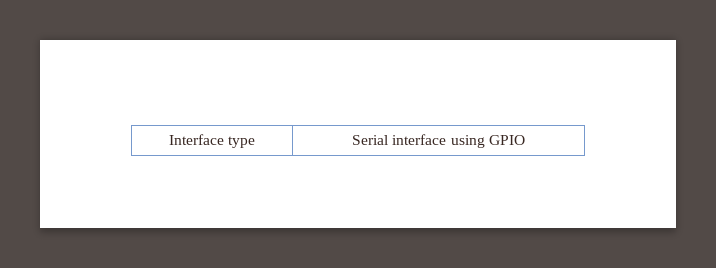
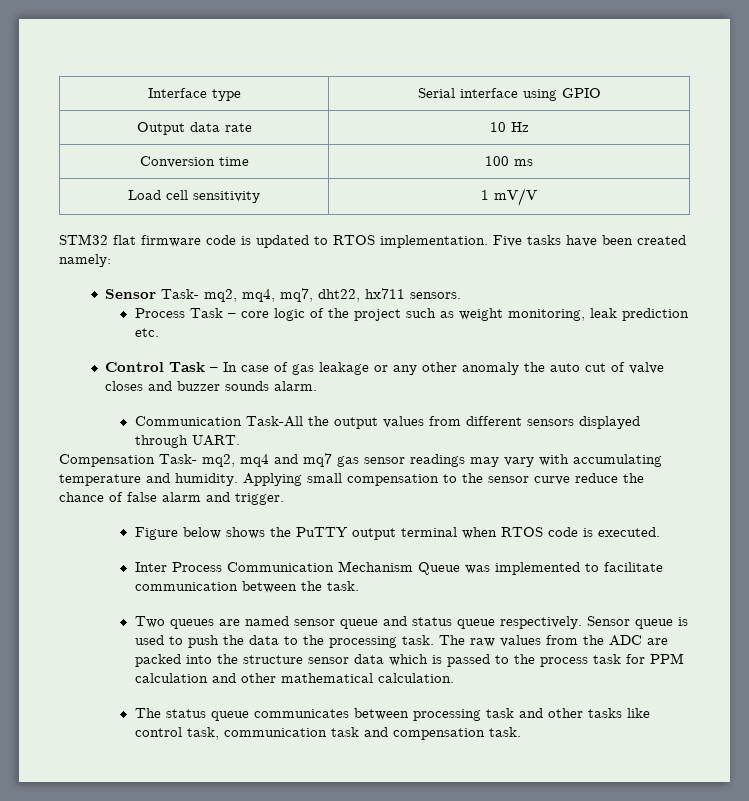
(525, 140) none -> [136,122,252,135] [489,122,529,132] [139,156,249,168] [485,156,533,166] [128,190,260,203] [481,188,537,206] [59,234,686,248] [59,254,111,267] [105,288,462,302] [134,308,689,321] [134,328,159,337] [105,362,665,375] [105,381,318,391] [134,416,640,429] [134,435,240,448] [59,453,662,467] [59,473,644,486] [59,492,284,505] [134,527,660,540] [134,561,663,575] [134,581,359,593] [134,616,688,629] [134,635,668,648] [134,653,684,667] [134,673,454,683] [134,708,650,721] [134,727,521,740] // Output data rate | 10 Hz // Conversion time | 100 ms // Load cell sensitivity | 1 mV/V // STM32 flat firmware code is updated to RTOS implementation. Five tasks have been created namely: // Sensor Task- mq2, mq4, mq7, dht22, hx711 sensors. // Process Task – core logic of the project such as weight monitoring, leak prediction etc. // Control Task – In case of gas leakage or any other anomaly the auto cut of valve closes and buzzer sounds alarm. // Communication Task-All the output values from different sensors displayed through UART. // Compensation Task- mq2, mq4 and mq7 gas sensor readings may vary with accumulating temperature and humidity. Applying small compensation to the sensor curve reduce the chance of false alarm and trigger. // Figure below shows the PuTTY output terminal when RTOS code is executed. // Inter Process Communication Mechanism Queue was implemented to facilitate communication between the task. // Two queues are named sensor queue and status queue respectively. Sensor queue is used to push the data to the processing task. The raw values from the ADC are packed into the structure sensor data which is passed to the process task for PPM calculation and other mathematical calculation. // The status queue communicates between processing task and other tasks like control task, communication task and compensation task.

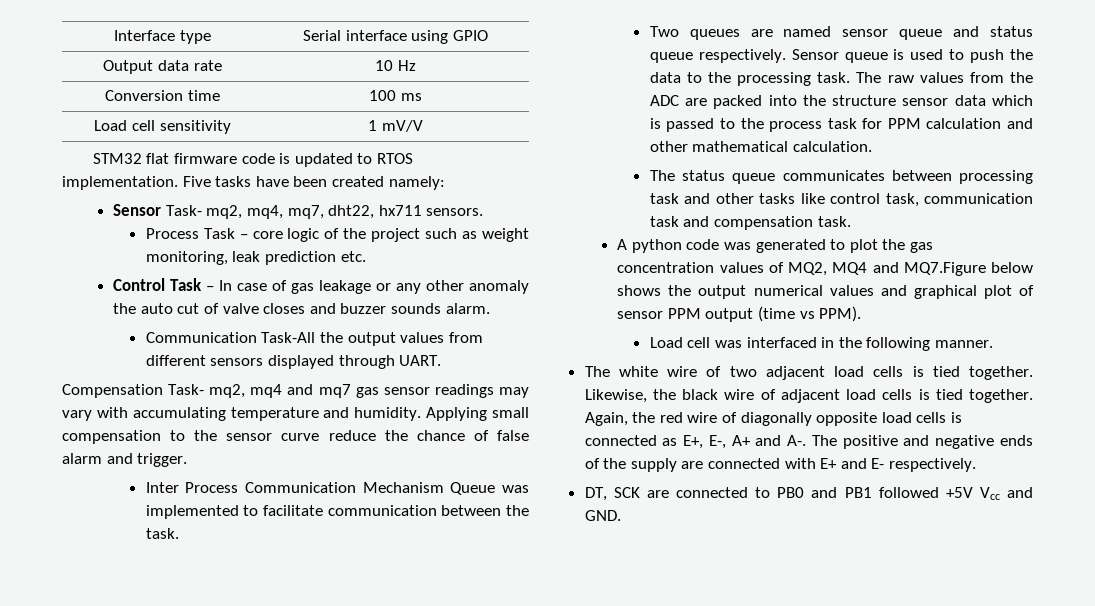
[134,527,660,540] // Figure below shows the PuTTY output terminal when RTOS code is executed. -> (188, 460) none
(521, 732) none -> [617,239,933,253] [617,262,1033,276] [617,285,1034,299] [617,306,862,322] [649,337,993,351] [584,366,1033,380] [584,389,1033,403] [584,412,963,426] [584,435,1033,449] [584,458,977,472] [584,487,1033,501] [584,510,621,521] // A python code was generated to plot the gas concentration values of MQ2, MQ4 and MQ7.Figure below shows the output numerical values and graphical plot of sensor PPM output (time vs PPM). // Load cell was interfaced in the following manner. // The white wire of two adjacent load cells is tied together. Likewise, the black wire of adjacent load cells is tied together. Again, the red wire of diagonally opposite load cells is connected as E+, E-, A+ and A-. The positive and negative ends of the supply are connected with E+ and E- respectively. // DT, SCK are connected to PB0 and PB1 followed +5V Vcc and GND.

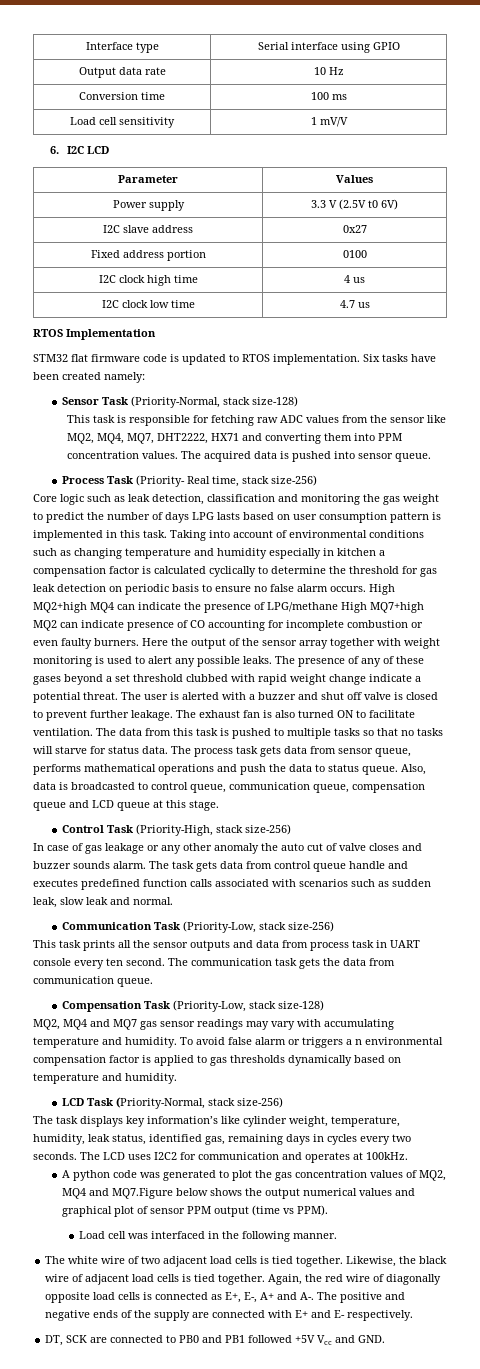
(423, 126) none -> [49,146,109,154] [118,175,178,183] [335,175,373,183] [112,200,185,211] [310,199,398,210] [103,225,193,233] [342,225,367,233] [90,250,206,261] [342,250,367,258] [98,275,198,286] [343,275,365,283] [101,300,195,308] [339,300,370,308] [33,329,156,340] // 6. I2C LCD // Parameter | Values // Power supply | 3.3 V (2.5V t0 6V) // I2C slave address | 0x27 // Fixed address portion | 0100 // I2C clock high time | 4 us // I2C clock low time | 4.7 us // RTOS Implementation
[182,176,211,187] Five -> [363,354,380,362] Six
[165,205,484,219] [145,228,529,242] [145,251,366,265] Task- mq2, mq4, mq7, dht22, hx711 sensors. // Process Task – core logic of the project such as weight monitoring, leak prediction etc. -> [102,396,299,408] [66,415,446,426] [66,433,402,444] [66,451,431,462] [62,475,318,487] [33,494,439,505] [33,512,441,523] [33,530,424,541] [33,548,385,559] [33,566,437,577] [33,584,395,595] [33,602,424,613] [33,620,423,631] [33,638,440,649] [33,656,424,667] [33,674,421,685] [33,692,438,703] [33,710,415,721] [33,728,443,739] [33,746,411,757] [33,764,426,775] [33,782,425,793] [33,800,219,811] Task (Priority-Normal, stack size-128) // This task is responsible for fetching raw ADC values from the sensor like MQ2, MQ4, MQ7, DHT2222, HX71 and converting them into PPM concentration values. The acquired data is pushed into sensor queue. // Process Task (Priority- Real time, stack size-256) // Core logic such as leak detection, classification and monitoring the gas weight to predict the number of days LPG lasts based on user consumption pattern is implemented in this task. Taking into account of environmental conditions such as changing temperature and humidity especially in kitchen a compensation factor is calculated cyclically to determine the threshold for gas leak detection on periodic basis to ensure no false alarm occurs. High MQ2+high MQ4 can indicate the presence of LPG/methane High MQ7+high MQ2 can indicate presence of CO accounting for incomplete combustion or even faulty burners. Here the output of the sensor array together with weight monitoring is used to alert any possible leaks. The presence of any of these gases beyond a set threshold clubbed with rapid weight change indicate a potential threat. The user is alerted with a buzzer and shut off valve is closed to prevent further leakage. The exhaust fan is also turned ON to facilitate ventilation. The data from this task is pushed to multiple tasks so that no tasks will starve for status data. The process task gets data from sensor queue, performs mathematical operations and push the data to status queue. Also, data is broadcasted to control queue, communication queue, compensation queue and LCD queue at this stage.
[206,286,215,291] – -> [136,824,292,836] (Priority-High, stack size-256) //
[145,332,483,346] [145,355,442,369] [62,384,351,398] // Communication Task-All the output values from different sensors displayed through UART. // Compensation Task- mq2, mq4 and mq7 -> [149,861,408,872] [33,879,431,890] [33,897,173,908] [62,921,335,933] [33,940,420,951] [33,958,395,969] [33,976,153,987] [62,1000,325,1012] [33,1019,137,1030] The task gets data from control queue handle and executes predefined function calls associated with scenarios such as sudden leak, slow leak and normal. // Communication Task (Priority-Low, stack size-256) // This task prints all the sensor outputs and data from process task in UART console every ten second. The communication task gets the data from communication queue. // Compensation Task (Priority-Low, stack size-128) // MQ2, MQ4 and MQ7
[426,407,529,421] [62,430,529,444] [62,453,188,467] [145,482,530,495] [145,505,529,519] [145,528,179,539] [649,26,1033,40] [649,49,1033,63] [649,72,1033,86] [649,95,1033,109] [649,118,1033,132] [649,141,872,152] [649,170,1033,184] [649,193,1033,207] [649,216,851,230] Applying small compensation to the sensor curve reduce the chance of false alarm and trigger. // Inter Process Communication Mechanism Queue was implemented to facilitate communication between the task. // Two queues are named sensor queue and status queue respectively. Sensor queue is used to push the data to the processing task. The raw values from the ADC are packed into the structure sensor data which is passed to the process task for PPM calculation and other mathematical calculation. // The status queue communicates between processing task and other tasks like control task, communication task and compensation task. -> [180,1037,443,1048] [33,1055,401,1066] [33,1073,177,1084] [62,1097,284,1109] [33,1116,400,1127] [33,1134,411,1145] [33,1152,408,1163] To avoid false alarm or triggers a n environmental compensation factor is applied to gas thresholds dynamically based on temperature and humidity. // LCD Task (Priority-Normal, stack size-256) // The task displays key information’s like cylinder weight, temperature, humidity, leak status, identified gas, remaining days in cycles every two seconds. The LCD uses I2C2 for communication and operates at 100kHz.

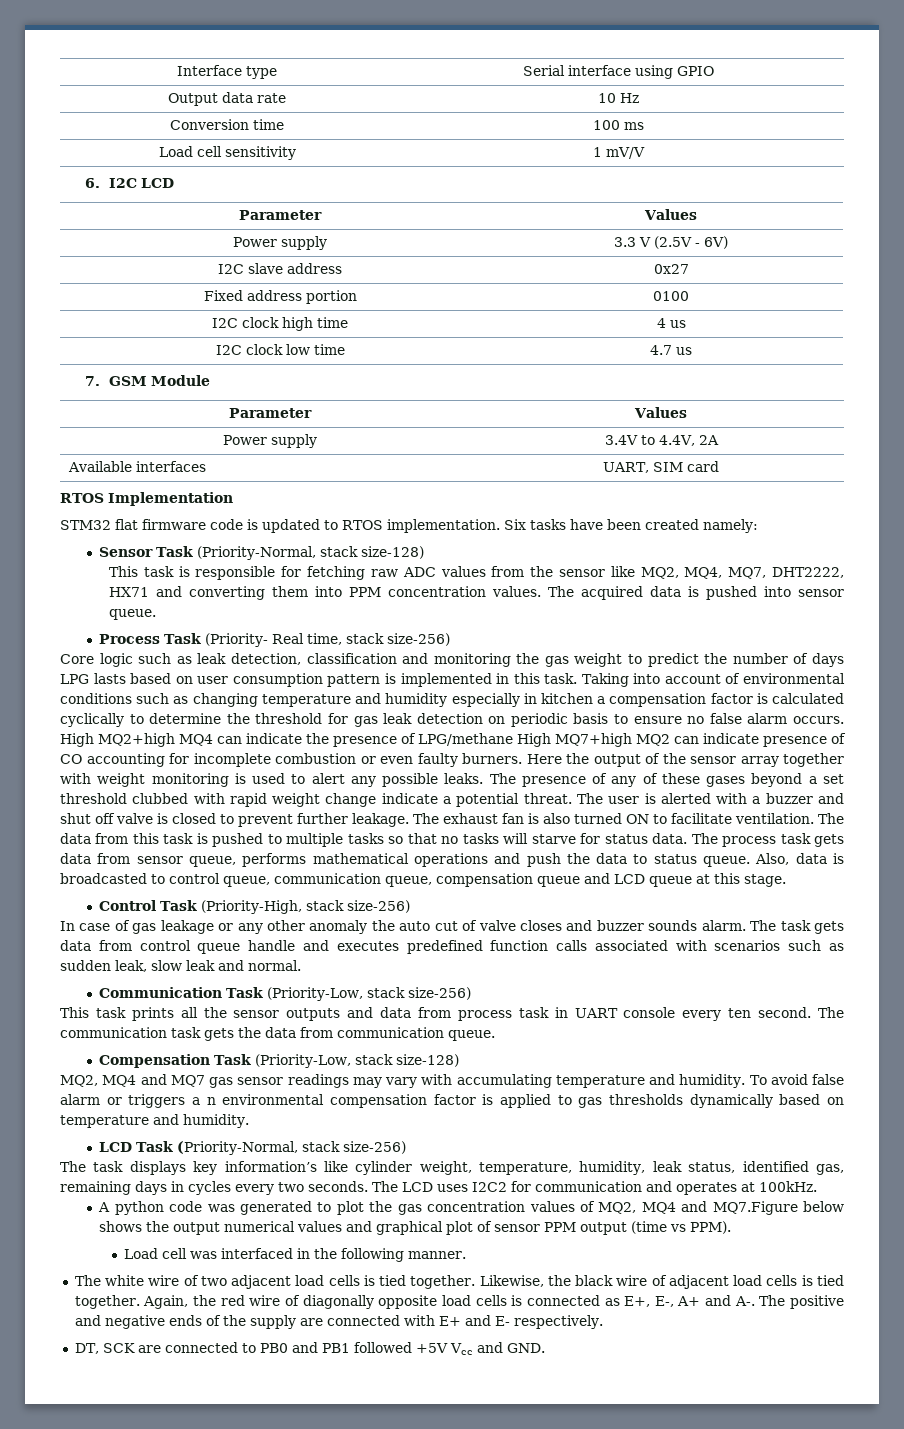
[367,200,378,208] t0 -> [695,243,700,247] -
(370, 305) none -> [84,375,210,386] [228,408,312,418] [634,407,688,418] [222,434,317,448] [604,435,719,446] [67,461,206,472] [603,461,719,473] // 7. GSM Module // Parameter | Values // Power supply | 3.4V to 4.4V, 2A // Available interfaces | UART, SIM card

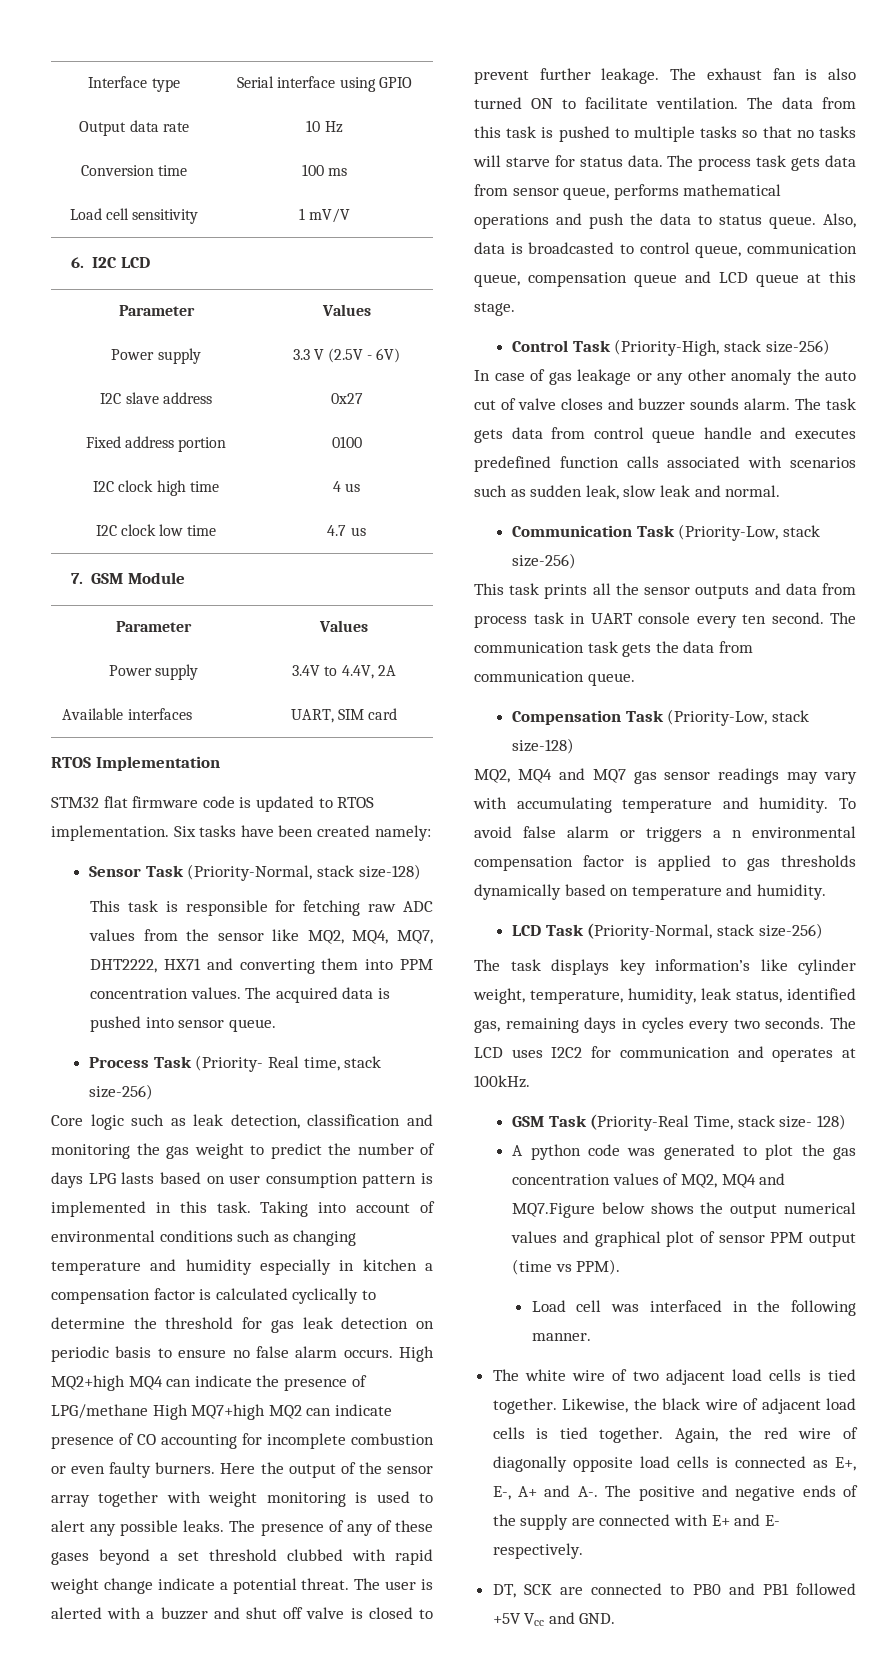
(817, 1186) none -> [512,1114,846,1131] // GSM Task (Priority-Real Time, stack size- 128)

